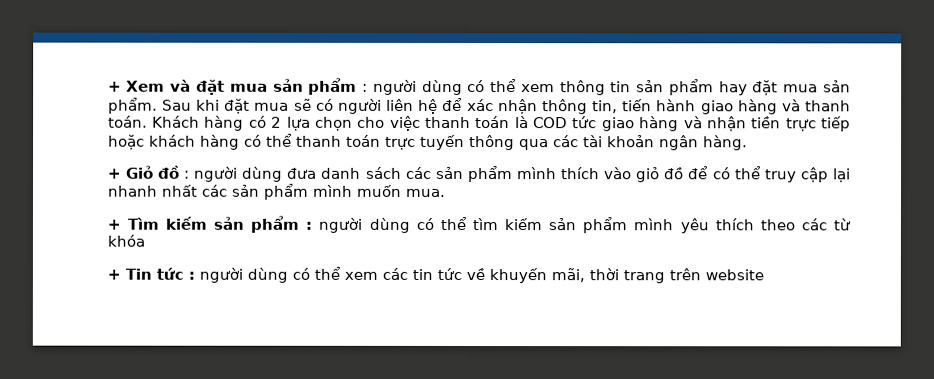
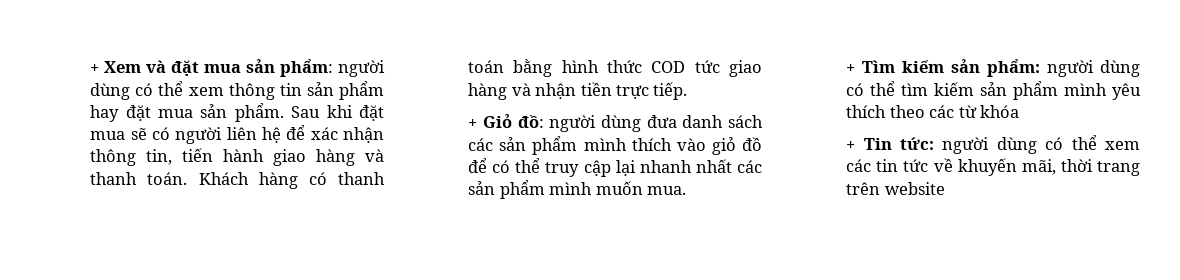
[308,77,369,95] phẩm : -> [280,59,334,77] phẩm:
[271,115,529,131] 2 lựa chọn cho việc thanh toán là -> [338,172,386,185] [468,59,643,77] thanh toán bằng hình thức
[821,116,852,132] [107,133,748,151] tiếp hoặc khách hàng có thể thanh toán trực tuyến thông qua các tài khoản ngân hàng. -> [653,82,688,100] tiếp.
[157,165,190,179] đồ : -> [517,115,544,128] đồ:
[250,215,313,233] phẩm : -> [987,59,1041,77] phẩm:
[155,267,195,280] tức : -> [899,137,934,150] tức:

